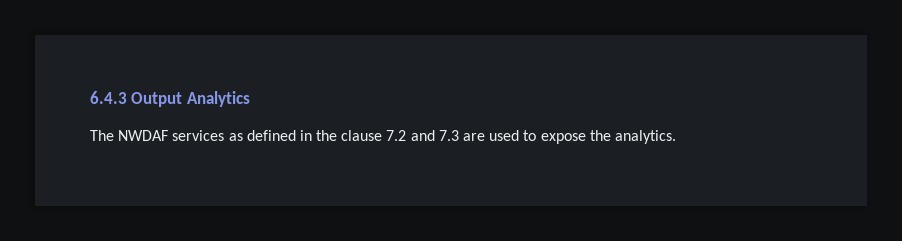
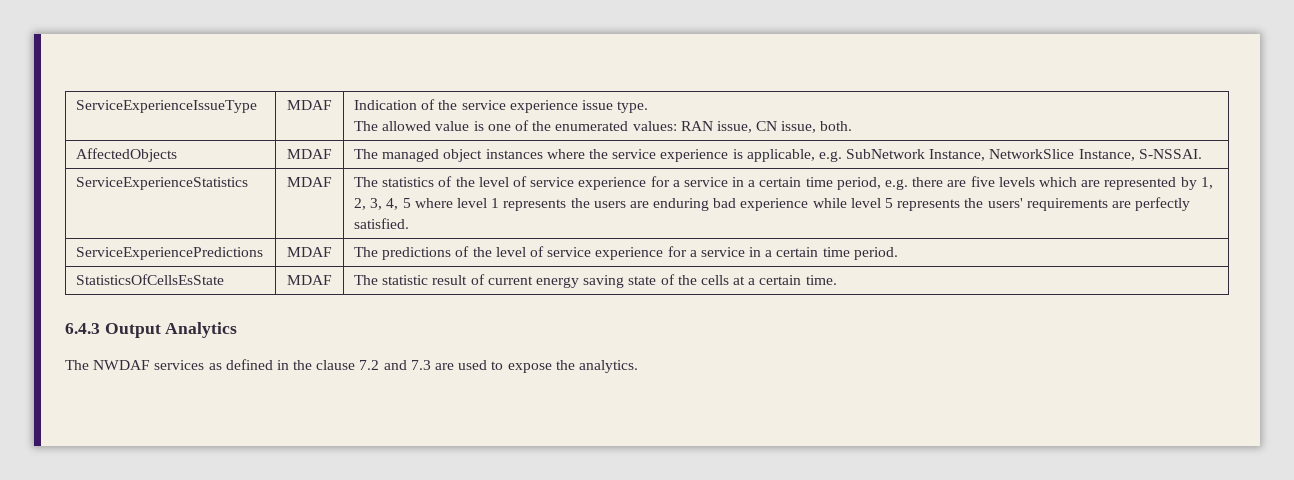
(90, 97) none -> [76,100,258,113] [287,100,332,110] [354,99,649,113] [354,120,853,133] [76,148,178,162] [287,149,332,159] [354,149,1202,162] [76,177,249,190] [287,177,332,187] [354,176,1213,190] [354,197,1191,211] [354,218,410,229] [76,247,264,260] [287,247,332,257] [354,246,898,260] [76,274,225,285] [287,275,332,285] [354,274,837,288] ServiceExperienceIssueType | MDAF | Indication of the service experience issue type. // The allowed value is one of the enumerated values: RAN issue, CN issue, both. // AffectedObjects | MDAF | The managed object instances where the service experience is applicable, e.g. SubNetwork Instance, NetworkSlice Instance, S-NSSAI. // ServiceExperienceStatistics | MDAF | The statistics of the level of service experience for a service in a certain time period, e.g. there are five levels which are represented by 1, 2, 3, 4, 5 where level 1 represents the users are enduring bad experience while level 5 represents the users' requirements are perfectly satisfied. // ServiceExperiencePredictions | MDAF | The predictions of the level of service experience for a service in a certain time period. // StatisticsOfCellsEsState | MDAF | The statistic result of current energy saving state of the cells at a certain time. //

